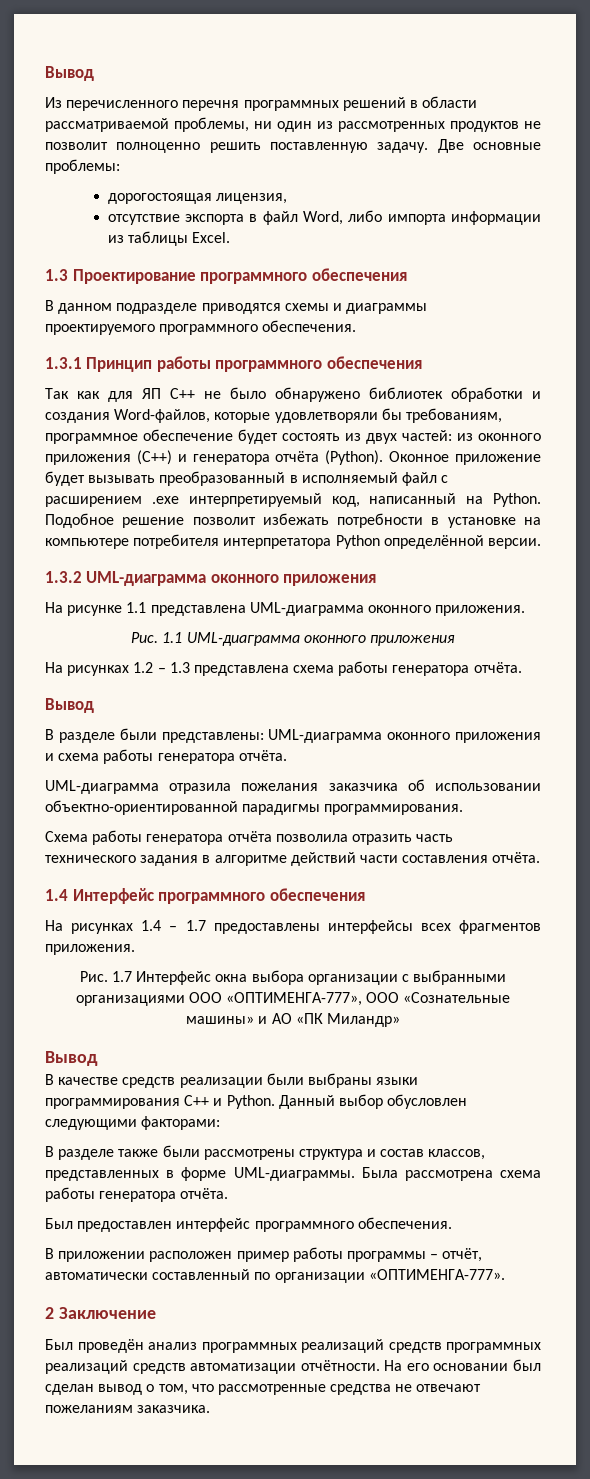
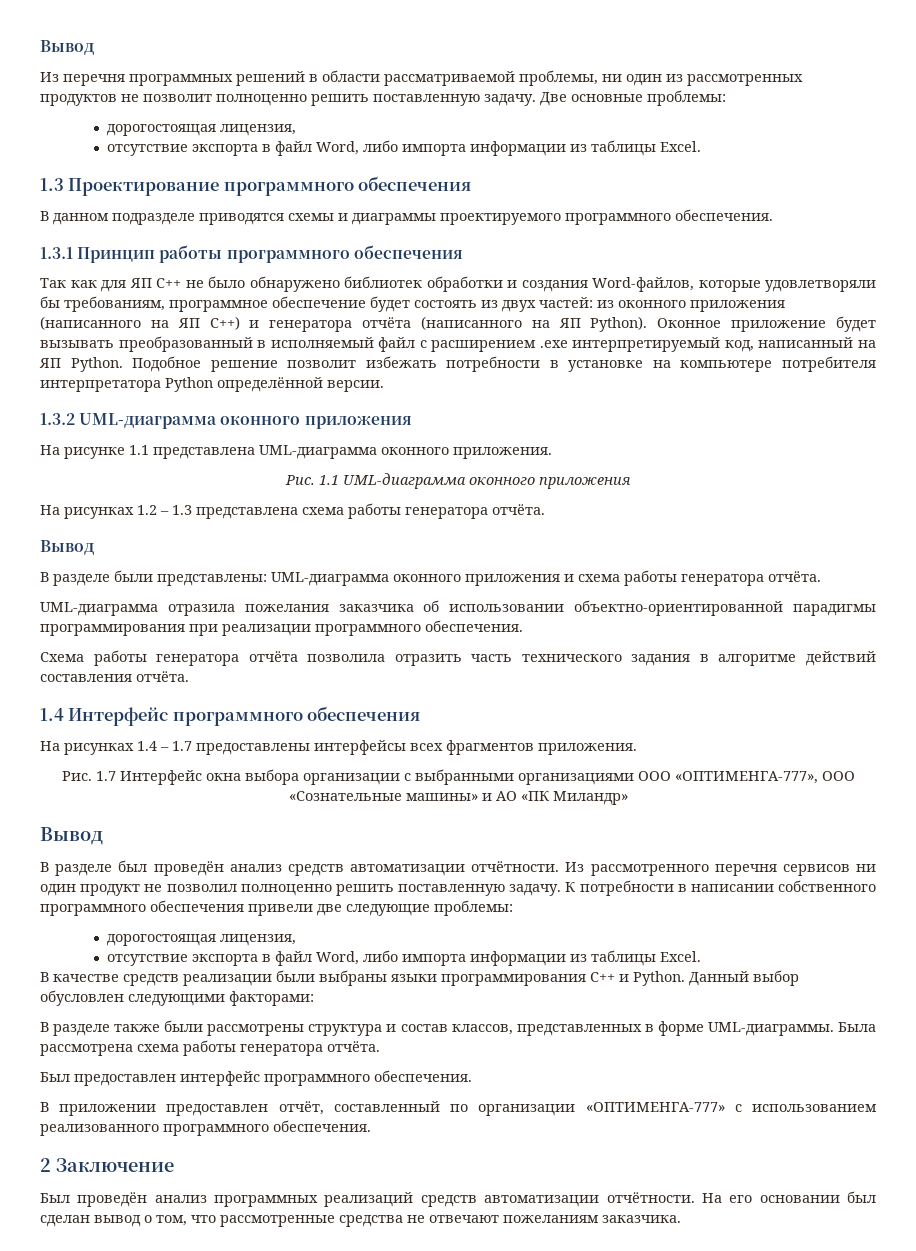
[66,100,179,111] перечисленного -> (59, 77) none
[136,450,384,465] (C++) и генератора отчёта (Python). -> [40,316,648,332] (написанного на ЯП C++) и генератора отчёта (написанного на ЯП Python).
(484, 500) none -> [39,358,61,368] ЯП
[324,804,464,815] программирования. -> [40,620,523,636] программирования при реализации программного обеспечения.
[359,855,398,863] части -> (876, 658) none
(98, 1058) none -> [40,860,876,876] [40,880,876,896] [40,900,513,916] [107,934,297,946] [107,950,702,966] // В разделе был проведён анализ средств автоматизации отчётности. Из рассмотренного перечня сервисов ни один продукт не позволил полноценно решить поставленную задачу. К потребности в написании собственного программного обеспечения привели две следующие проблемы: // дорогостоящая лицензия, // отсутствие экспорта в файл Word, либо импорта информации из таблицы Excel.
[149,1247,483,1262] [45,1269,505,1283] расположен пример работы программы – отчёт, автоматически составленный по организации «ОПТИМЕНГА-777». -> [166,1101,877,1116] [40,1120,371,1136] предоставлен отчёт, составленный по организации «ОПТИМЕНГА-777» с использованием реализованного программного обеспечения.
[446,1342,541,1353] [45,1360,186,1374] программных реализаций средств -> (477, 1201) none

